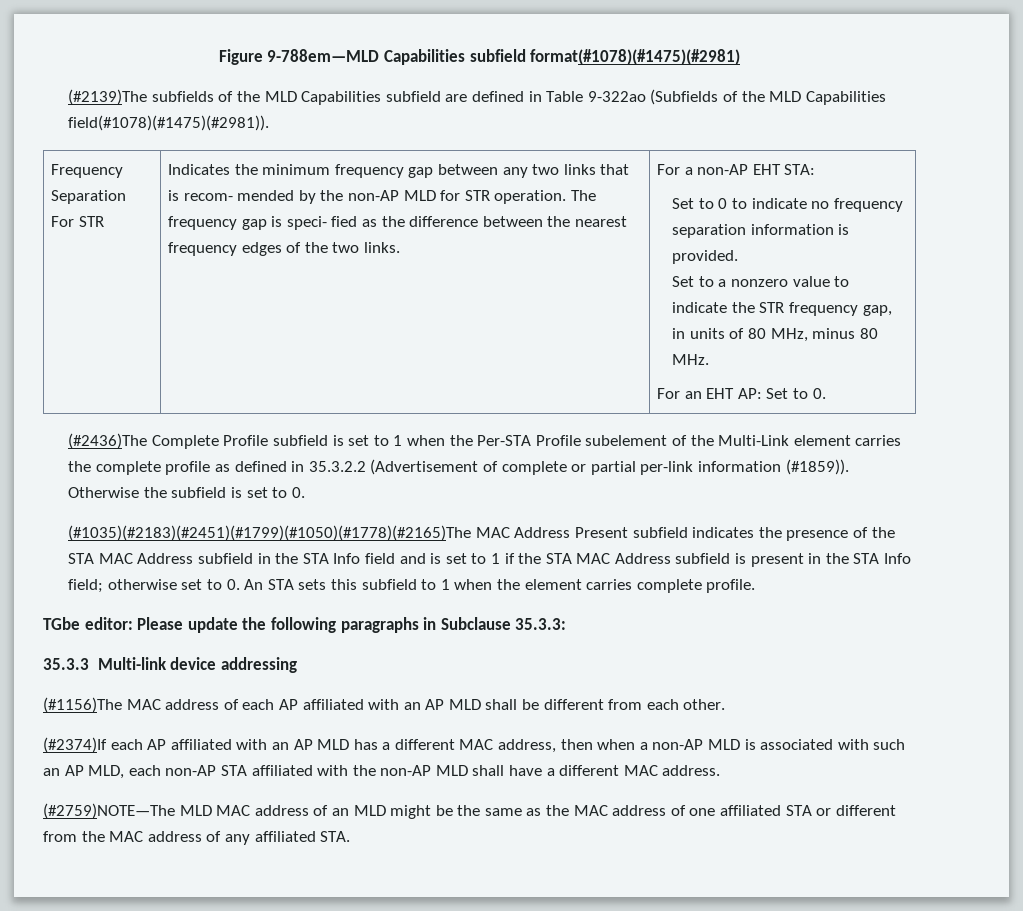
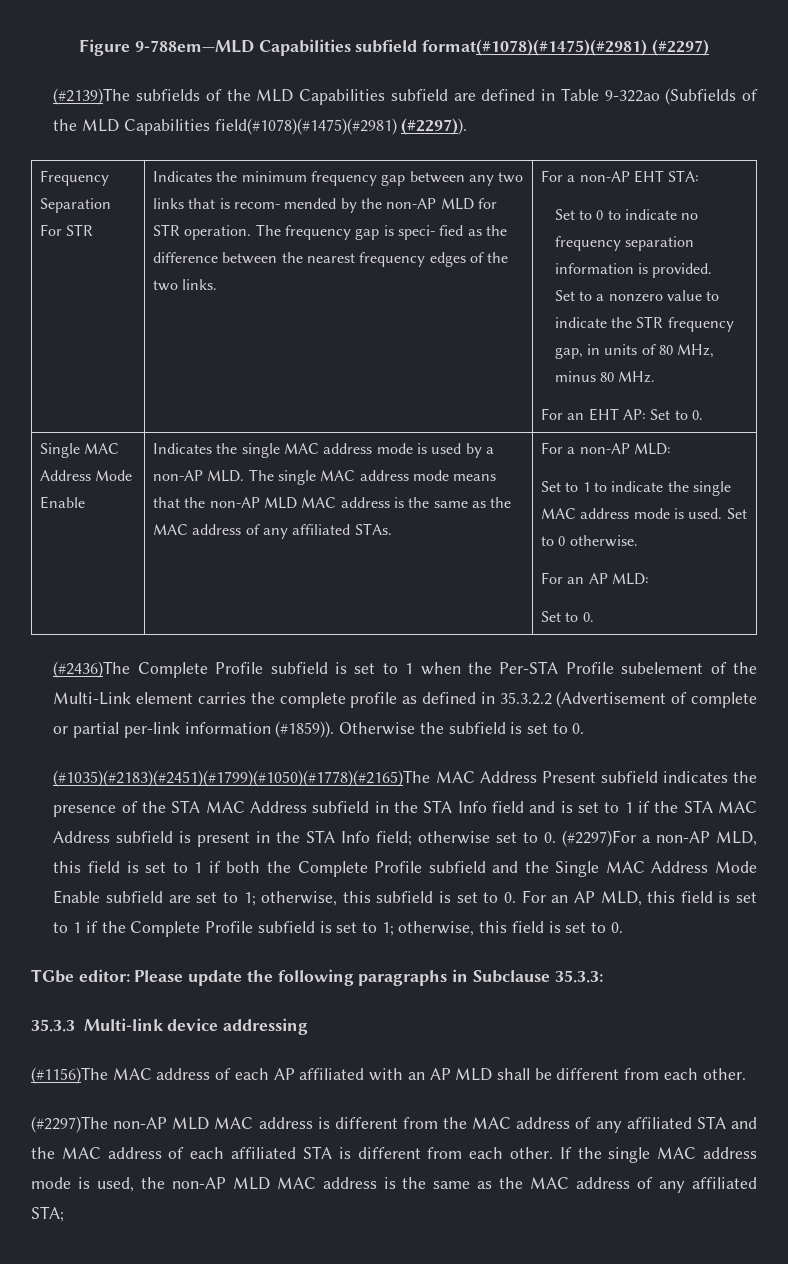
(741, 57) none -> [651,39,709,56] (#2297)
[68,115,270,131] field(#1078)(#1475)(#2981)). -> [214,118,468,135] field(#1078)(#1475)(#2981) (#2297)).
(826, 393) none -> [40,443,120,458] [40,470,133,481] [40,496,86,509] [153,443,494,458] [153,469,497,485] [153,497,512,509] [153,523,392,539] [541,442,672,455] [541,481,732,496] [541,508,747,519] [541,535,638,547] [541,572,650,585] [541,611,594,622] // Single MAC Address Mode Enable | Indicates the single MAC address mode is used by a non-AP MLD. The single MAC address mode means that the non-AP MLD MAC address is the same as the MAC address of any affiliated STAs. | For a non-AP MLD: // Set to 1 to indicate the single MAC address mode is used. Set to 0 otherwise. // For an AP MLD: // Set to 0.
[244,579,756,593] An STA sets this subfield to 1 when the element carries complete profile. -> [562,830,757,847] [53,861,757,877] [53,890,757,906] [53,921,623,937] (#2297)For a non-AP MLD, this field is set to 1 if both the Complete Profile subfield and the Single MAC Address Mode Enable subfield are set to 1; otherwise, this subfield is set to 0. For an AP MLD, this field is set to 1 if the Complete Profile subfield is set to 1; otherwise, this field is set to 0.
[43,737,906,753] [43,765,721,779] [43,803,832,819] (#2374)If each AP affiliated with an AP MLD has a different MAC address, then when a non-AP MLD is associated with such an AP MLD, each non-AP STA affiliated with the non-AP MLD shall have a different MAC address. // (#2759)NOTE—The MLD MAC address of an MLD might be the same as the MAC address of one affiliated STA or -> [31,1116,330,1133] (#2297)The non-AP MLD MAC address is
[320,831,351,842] STA. -> [696,1116,757,1129] [31,1146,757,1163] [31,1177,758,1193] [31,1206,64,1222] STA and the MAC address of each affiliated STA is different from each other. If the single MAC address mode is used, the non-AP MLD MAC address is the same as the MAC address of any affiliated STA;

